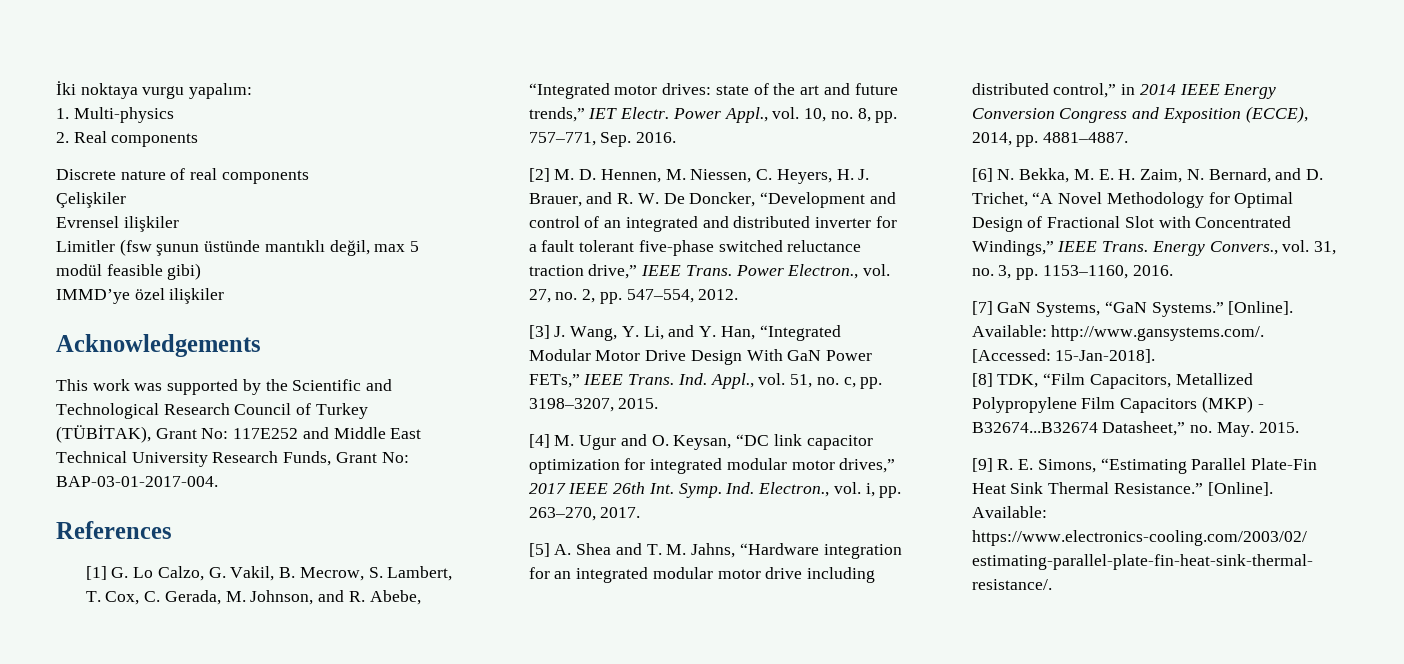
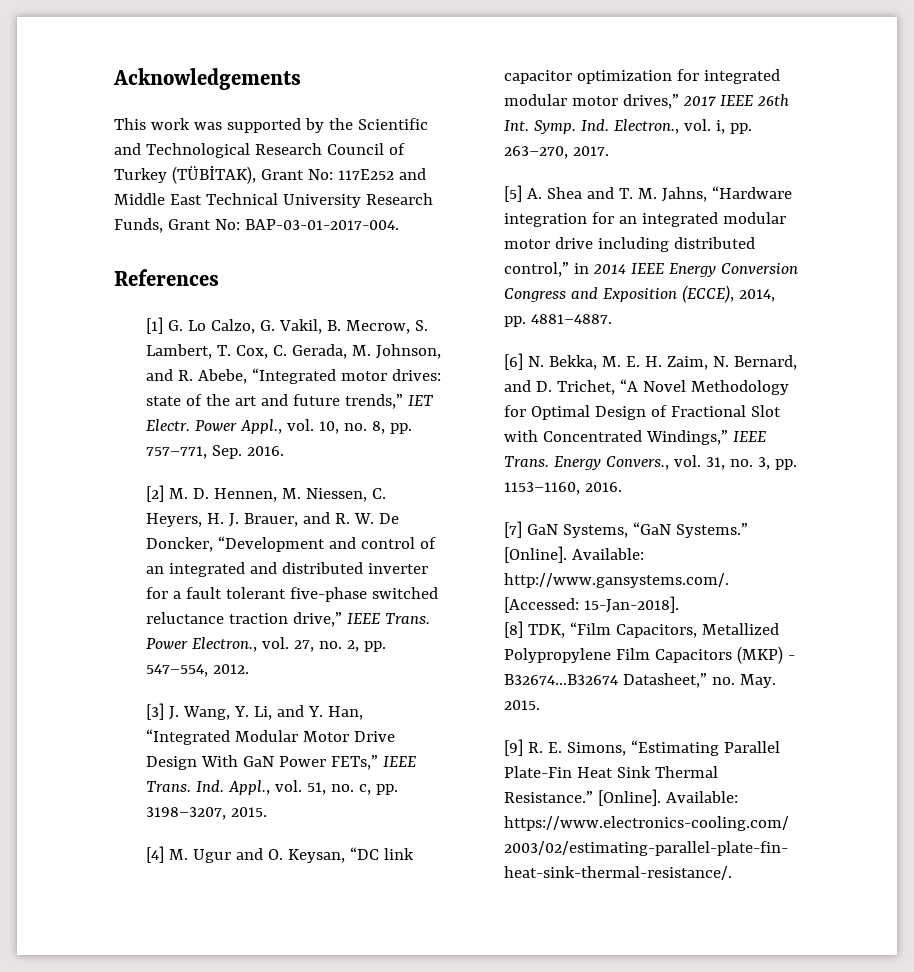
[56,81,253,99] [56,107,174,123] [56,131,199,147] [56,168,309,184] [56,192,126,208] [56,216,179,232] [56,239,420,256] [56,263,202,280] [56,288,225,304] İki noktaya vurgu yapalım: // 1. Multi-physics // 2. Real components // Discrete nature of real components // Çelişkiler // Evrensel ilişkiler // Limitler (fsw şunun üstünde mantıklı değil, max 5 modül feasible gibi) // IMMD’ye özel ilişkiler // -> (113, 79) none

